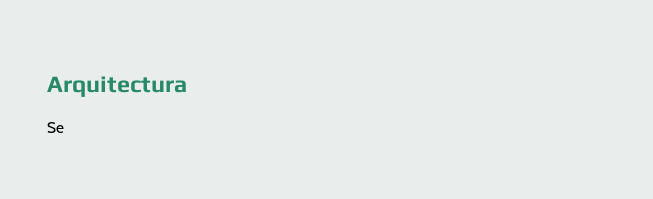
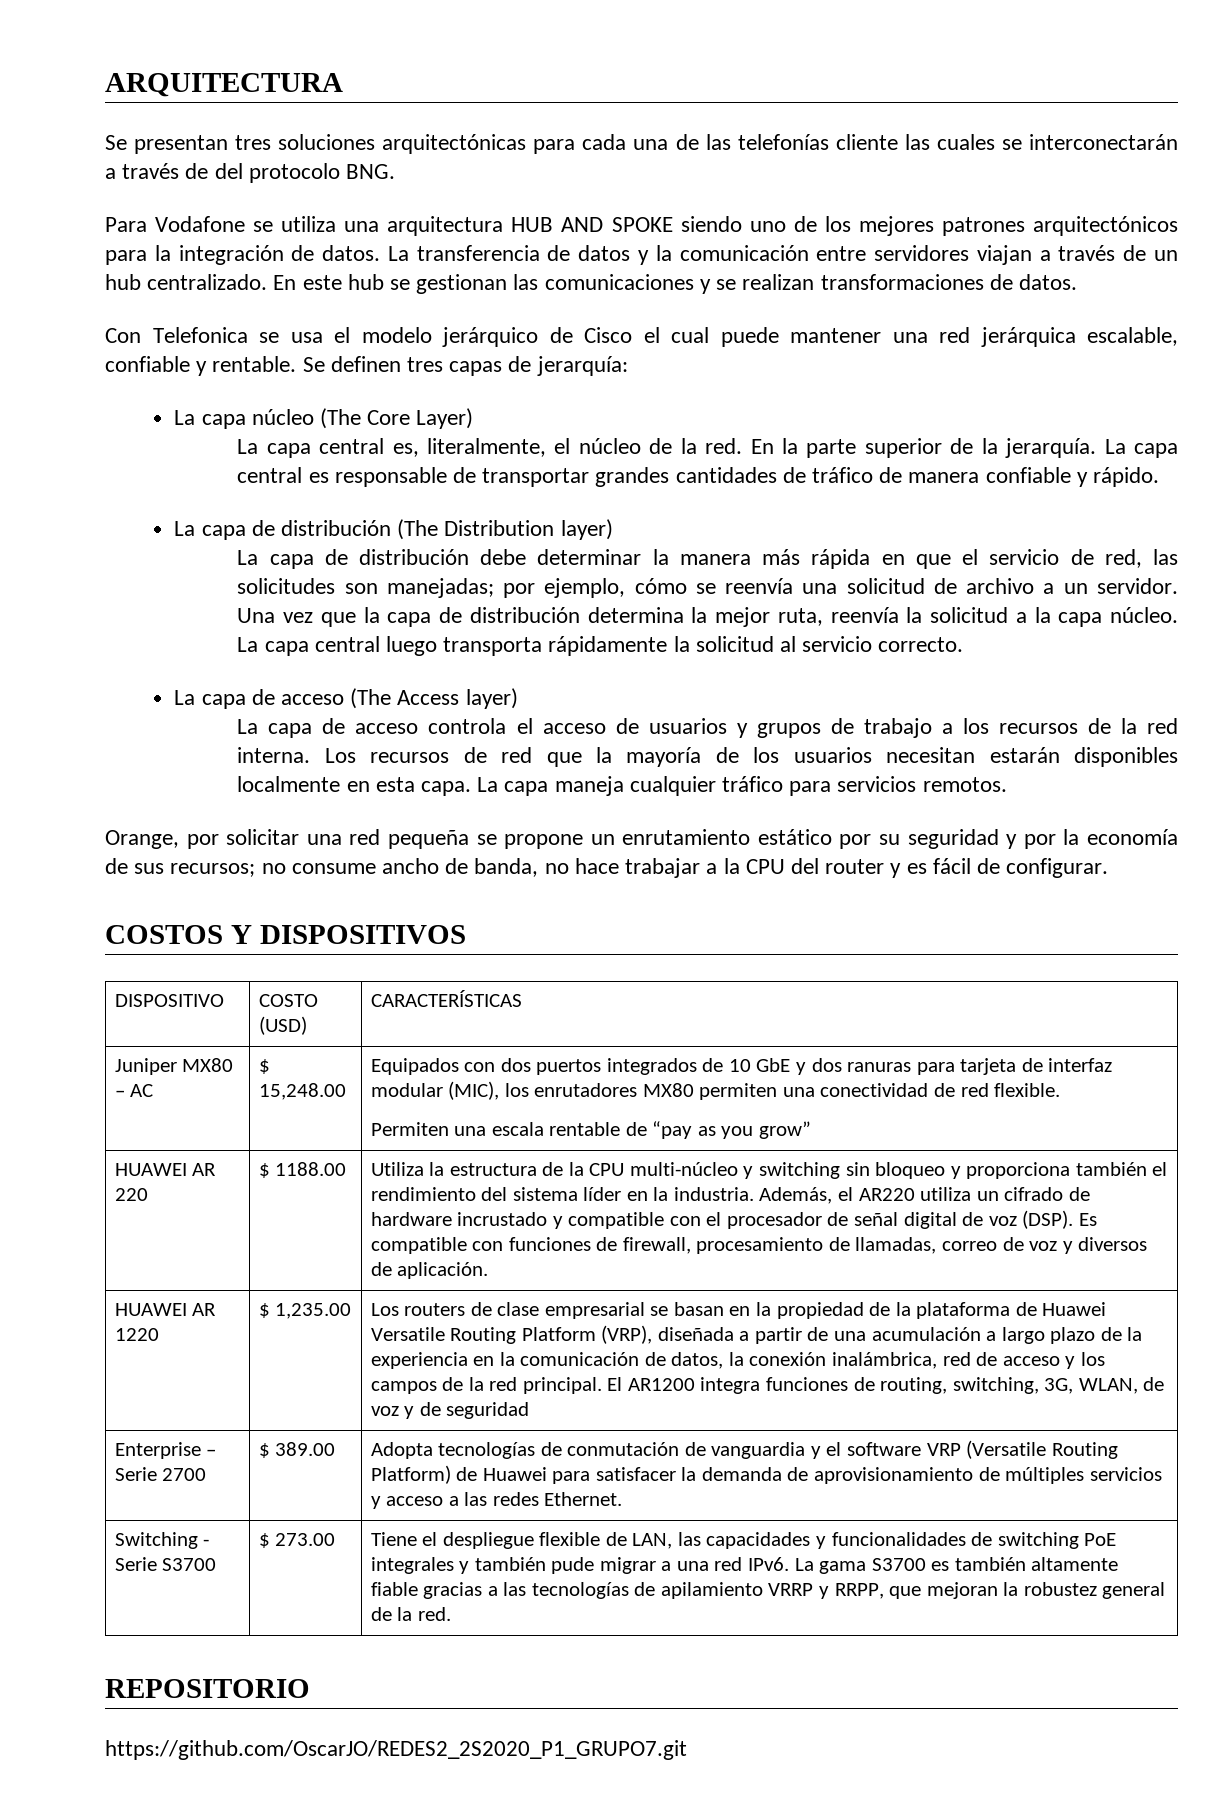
[47,76,187,97] [47,122,64,133] Arquitectura // Se -> [105,73,343,97] [105,134,1178,154] [105,163,396,183] [105,216,1178,236] [105,245,1179,265] [105,274,1077,294] [105,327,1178,347] [105,356,628,376] [174,408,474,429] [237,438,1178,458] [237,467,1160,487] [174,519,613,540] [237,549,1178,569] [237,578,1178,598] [237,607,1178,627] [237,636,964,656] [174,688,518,709] [237,718,1178,738] [237,747,1178,767] [237,776,1007,796] [105,829,1178,849] [105,858,1109,878] [105,925,466,944] [114,994,224,1007] [258,994,318,1007] [258,1016,307,1035] [370,990,522,1007] [114,1058,234,1075] [114,1084,154,1097] [258,1059,270,1074] [258,1083,346,1100] [370,1058,1113,1075] [370,1081,1061,1100] [370,1121,811,1139] [114,1163,217,1176] [114,1188,148,1201] [258,1162,347,1178] [370,1162,1168,1179] [370,1187,1090,1204] [370,1210,1097,1229] [370,1237,1148,1254] [370,1262,489,1279] [114,1303,217,1316] [114,1328,159,1341] [258,1303,352,1319] [370,1302,1107,1319] [370,1325,1143,1344] [370,1352,1105,1369] [370,1377,1165,1394] [370,1402,530,1419] [114,1442,217,1459] [114,1467,207,1481] [258,1442,336,1458] [370,1440,1118,1459] [370,1465,1162,1484] [370,1492,623,1509] [114,1532,210,1549] [114,1557,217,1571] [258,1533,336,1548] [370,1532,1117,1549] [370,1557,1119,1574] [370,1582,1166,1599] [370,1607,451,1621] [105,1679,310,1698] [105,1740,687,1760] ARQUITECTURA // Se presentan tres soluciones arquitectónicas para cada una de las telefonías cliente las cuales se interconectarán a través de del protocolo BNG. // Para Vodafone se utiliza una arquitectura HUB AND SPOKE siendo uno de los mejores patrones arquitectónicos para la integración de datos. La transferencia de datos y la comunicación entre servidores viajan a través de un hub centralizado. En este hub se gestionan las comunicaciones y se realizan transformaciones de datos. // Con Telefonica se usa el modelo jerárquico de Cisco el cual puede mantener una red jerárquica escalable, confiable y rentable. Se definen tres capas de jerarquía: // La capa núcleo (The Core Layer) // La capa central es, literalmente, el núcleo de la red. En la parte superior de la jerarquía. La capa central es responsable de transportar grandes cantidades de tráfico de manera confiable y rápido. // La capa de distribución (The Distribution layer) // La capa de distribución debe determinar la manera más rápida en que el servicio de red, las solicitudes son manejadas; por ejemplo, cómo se reenvía una solicitud de archivo a un servidor. Una vez que la capa de distribución determina la mejor ruta, reenvía la solicitud a la capa núcleo. La capa central luego transporta rápidamente la solicitud al servicio correcto. // La capa de acceso (The Access layer) // La capa de acceso controla el acceso de usuarios y grupos de trabajo a los recursos de la red interna. Los recursos de red que la mayoría de los usuarios necesitan estarán disponibles localmente en esta capa. La capa maneja cualquier tráfico para servicios remotos. // Orange, por solicitar una red pequeña se propone un enrutamiento estático por su seguridad y por la economía de sus recursos; no consume ancho de banda, no hace trabajar a la CPU del router y es fácil de configurar. // COSTOS Y DISPOSITIVOS // DISPOSITIVO | COSTO (USD) | CARACTERÍSTICAS // Juniper MX80 – AC | $ 15,248.00 | Equipados con dos puertos integrados de 10 GbE y dos ranuras para tarjeta de interfaz modular (MIC), los enrutadores MX80 permiten una conectividad de red flexible. // Permiten una escala rentable de “pay as you grow” // HUAWEI AR 220 | $ 1188.00 | Utiliza la estructura de la CPU multi-núcleo y switching sin bloqueo y proporciona también el rendimiento del sistema líder en la industria. Además, el AR220 utiliza un cifrado de hardware incrustado y compatible con el procesador de señal digital de voz (DSP). Es compatible con funciones de firewall, procesamiento de llamadas, correo de voz y diversos de aplicación. // HUAWEI AR 1220 | $ 1,235.00 | Los routers de clase empresarial se basan en la propiedad de la plataforma de Huawei Versatile Routing Platform (VRP), diseñada a partir de una acumulación a largo plazo de la experiencia en la comunicación de datos, la conexión inalámbrica, red de acceso y los campos de la red principal. El AR1200 integra funciones de routing, switching, 3G, WLAN, de voz y de seguridad // Enterprise – Serie 2700 | $ 389.00 | Adopta tecnologías de conmutación de vanguardia y el software VRP (Versatile Routing Platform) de Huawei para satisfacer la demanda de aprovisionamiento de múltiples servicios y acceso a las redes Ethernet. // Switching - Serie S3700 | $ 273.00 | Tiene el despliegue flexible de LAN, las capacidades y funcionalidades de switching PoE integrales y también pude migrar a una red IPv6. La gama S3700 es también altamente fiable gracias a las tecnologías de apilamiento VRRP y RRPP, que mejoran la robustez general de la red. // REPOSITORIO // https://github.com/OscarJO/REDES2_2S2020_P1_GRUPO7.git

